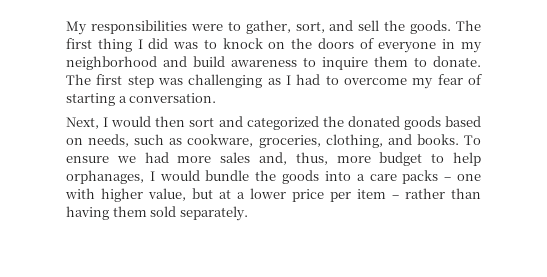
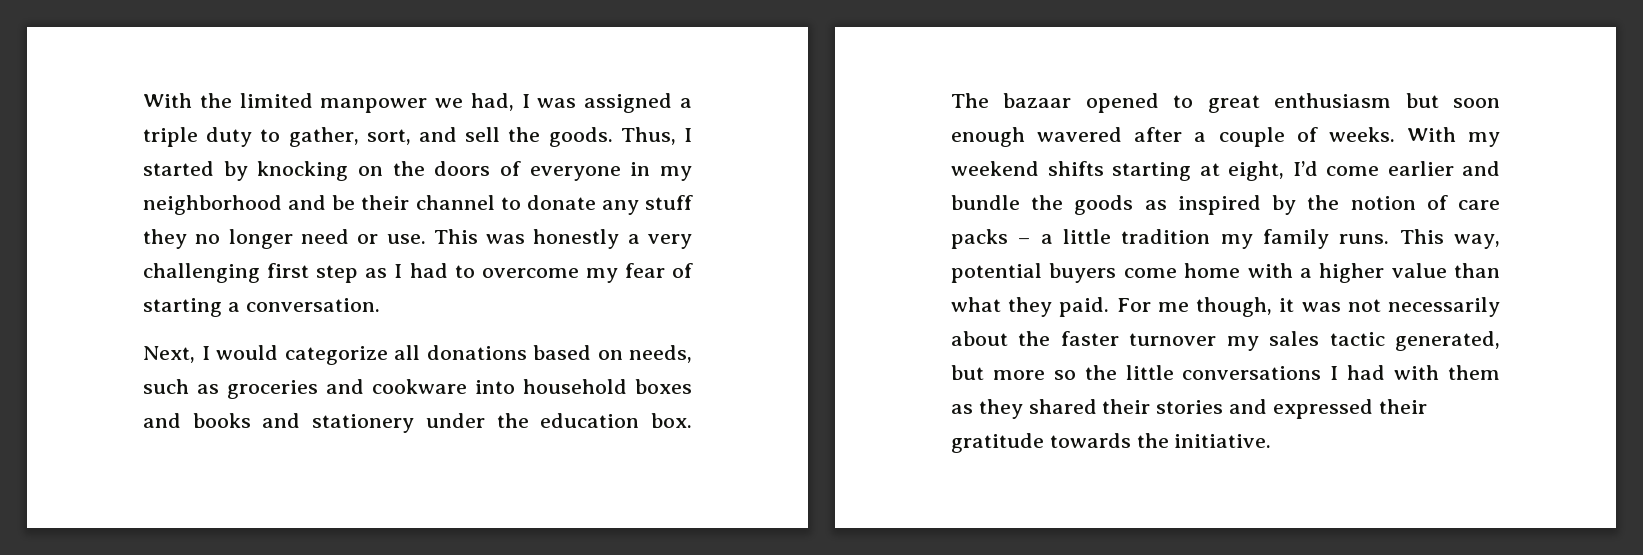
[66,20,223,35] My responsibilities were -> [143,93,692,113] [143,127,253,147] With the limited manpower we had, I was assigned a triple duty
[455,20,481,31] [66,38,263,52] The first thing I did was to knock -> [620,127,692,145] [143,161,349,181] Thus, I started by knocking
[193,56,481,70] [66,74,263,88] build awareness to inquire them to donate. The first step was challenging -> [332,195,693,215] [143,229,693,249] [143,263,359,283] be their channel to donate any stuff they no longer need or use. This was honestly a very challenging first step
[155,116,441,130] then sort and categorized the donated goods -> [284,345,527,365] categorize all donations
[187,134,481,148] [66,152,482,166] [66,170,481,184] [65,188,481,202] [66,206,248,221] cookware, groceries, clothing, and books. To ensure we had more sales and, thus, more budget to help orphanages, I would bundle the goods into a care packs – one with higher value, but at a lower price per item – rather than having them sold separately. -> [227,379,692,399] [143,413,692,433] [951,93,1500,113] [951,127,1500,147] [951,161,1500,181] [951,195,1500,215] [951,229,1500,249] [951,263,1500,283] [951,297,1500,317] [951,331,1500,351] [951,365,1500,380] [951,399,1427,419] [951,433,1272,453] groceries and cookware into household boxes and books and stationery under the education box. The bazaar opened to great enthusiasm but soon enough wavered after a couple of weeks. With my weekend shifts starting at eight, I’d come earlier and bundle the goods as inspired by the notion of care packs – a little tradition my family runs. This way, potential buyers come home with a higher value than what they paid. For me though, it was not necessarily about the faster turnover my sales tactic generated, but more so the little conversations I had with them as they shared their stories and expressed their gratitude towards the initiative.

